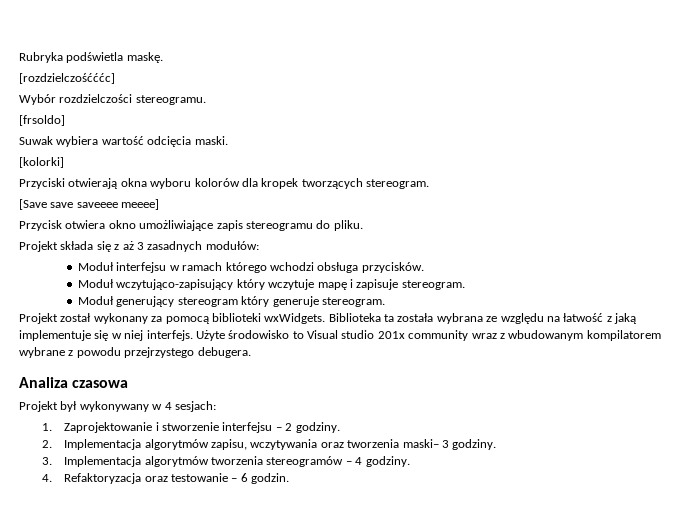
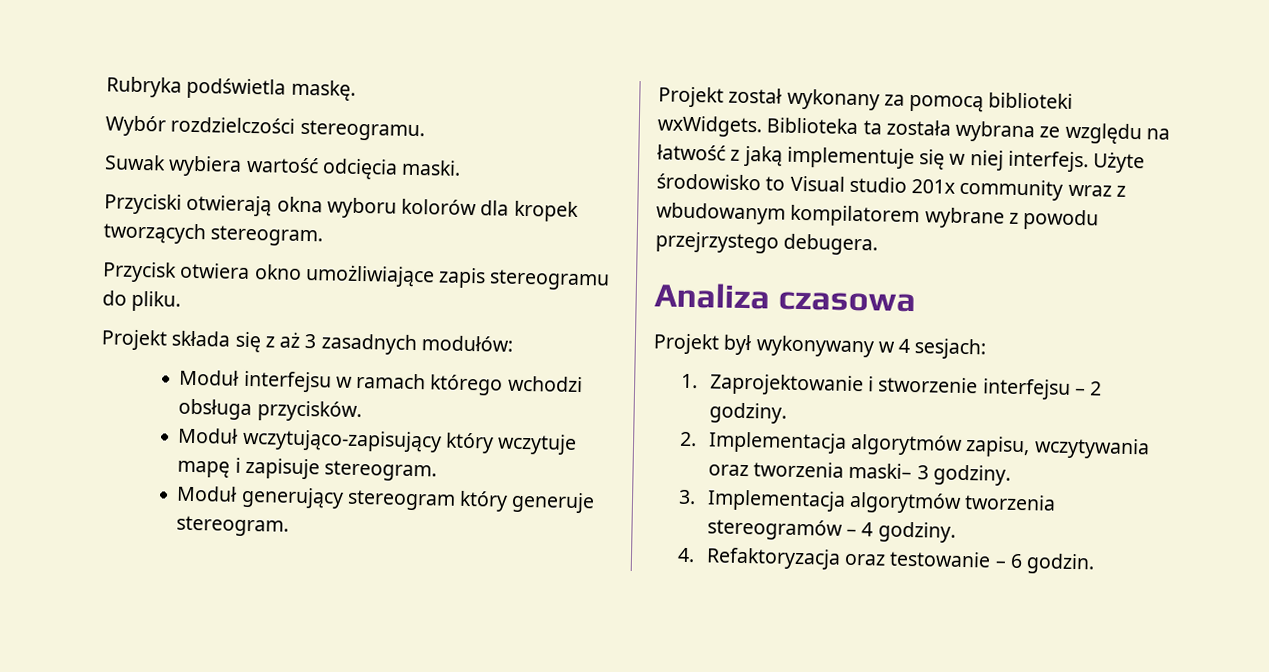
[19,73,115,84] // [rozdzielczośćććc] -> (356, 90) none
[19,115,65,126] // [frsoldo] -> (425, 130) none
[19,157,64,168] // [kolorki] -> (462, 167) none
[19,199,160,210] // [Save save saveeee meeee] -> (324, 236) none

